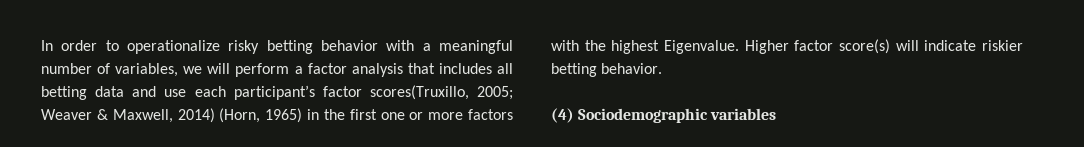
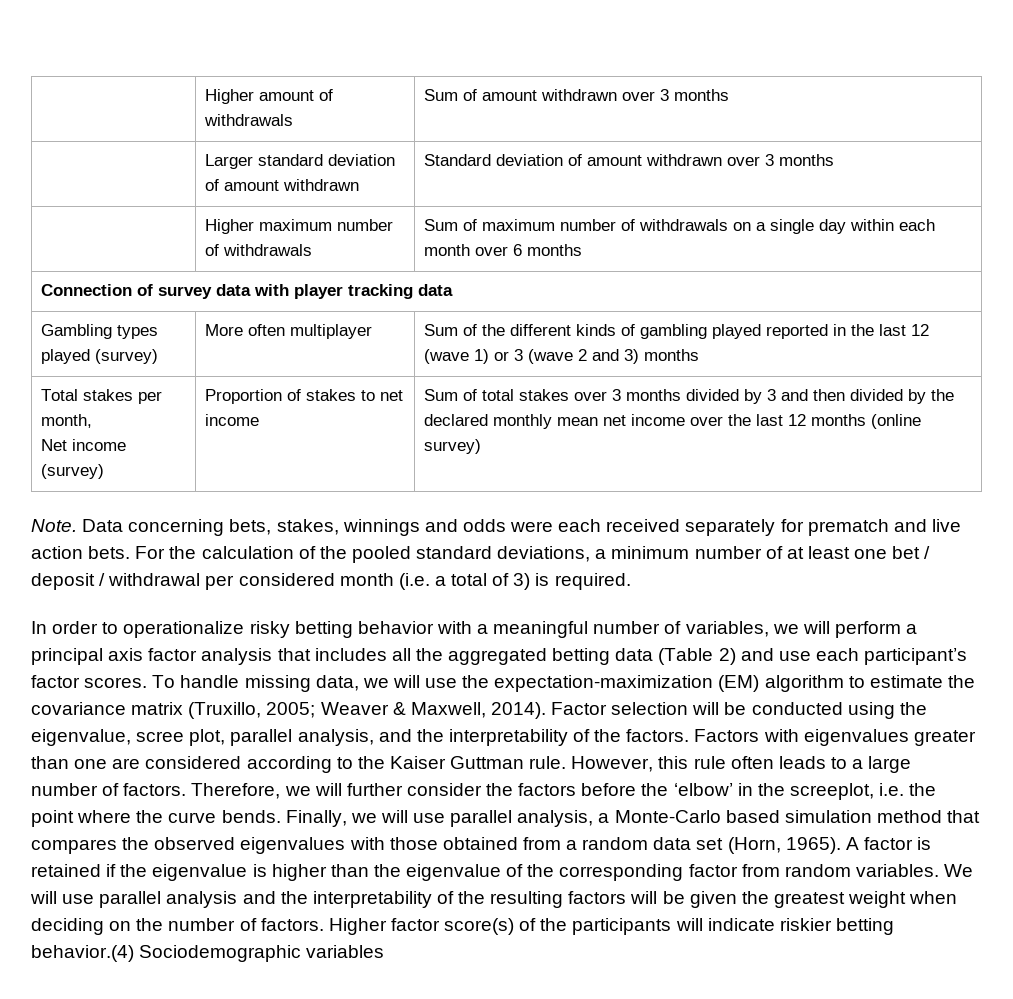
(41, 45) none -> [205,89,334,104] [204,114,294,126] [424,89,730,101] [205,154,396,169] [205,179,360,191] [424,154,835,166] [205,219,394,234] [205,244,313,256] [424,219,936,234] [424,244,583,256] [41,284,454,299] [41,324,159,339] [41,349,159,364] [205,324,373,339] [424,324,930,339] [424,349,700,364] [41,389,163,404] [41,414,93,428] [41,439,127,451] [41,464,105,479] [205,389,404,404] [205,414,260,426] [424,389,955,404] [424,414,922,429] [424,439,482,454] [31,519,961,536] [31,546,931,563] [31,573,631,590] | Higher amount of withdrawals | Sum of amount withdrawn over 3 months // | Larger standard deviation of amount withdrawn | Standard deviation of amount withdrawn over 3 months // | Higher maximum number of withdrawals | Sum of maximum number of withdrawals on a single day within each month over 6 months // Connection of survey data with player tracking data // Gambling types played (survey) | More often multiplayer | Sum of the different kinds of gambling played reported in the last 12 (wave 1) or 3 (wave 2 and 3) months // Total stakes per month, // Net income (survey) | Proportion of stakes to net income | Sum of total stakes over 3 months divided by 3 and then divided by the declared monthly mean net income over the last 12 months (online survey) // Note. Data concerning bets, stakes, winnings and odds were each received separately for prematch and live action bets. For the calculation of the pooled standard deviations, a minimum number of at least one bet / deposit / withdrawal per considered month (i.e. a total of 3) is required. //
(303, 70) none -> [31,648,144,665] principal axis
[41,86,125,100] betting data -> [415,648,736,665] the aggregated betting data (Table 2)
[369,85,513,100] [41,108,513,123] [551,39,890,54] scores(Truxillo, 2005; Weaver & Maxwell, 2014) (Horn, 1965) in the first one or more factors with the highest Eigenvalue. Higher factor score(s) -> [84,675,975,692] [31,702,927,719] [31,729,976,746] [31,756,912,773] [31,783,937,800] [31,810,981,827] [31,837,932,854] [31,864,974,881] [30,891,958,908] [31,918,672,935] scores. To handle missing data, we will use the expectation-maximization (EM) algorithm to estimate the covariance matrix (Truxillo, 2005; Weaver & Maxwell, 2014). Factor selection will be conducted using the eigenvalue, scree plot, parallel analysis, and the interpretability of the factors. Factors with eigenvalues greater than one are considered according to the Kaiser Guttman rule. However, this rule often leads to a large number of factors. Therefore, we will further consider the factors before the ‘elbow’ in the screeplot, i.e. the point where the curve bends. Finally, we will use parallel analysis, a Monte-Carlo based simulation method that compares the observed eigenvalues with those obtained from a random data set (Horn, 1965). A factor is retained if the eigenvalue is higher than the eigenvalue of the corresponding factor from random variables. We will use parallel analysis and the interpretability of the resulting factors will be given the greatest weight when deciding on the number of factors. Higher factor score(s) of the participants
[601,63,663,74] [551,108,574,123] behavior. // (4) -> [31,945,134,962] behavior.(4)

